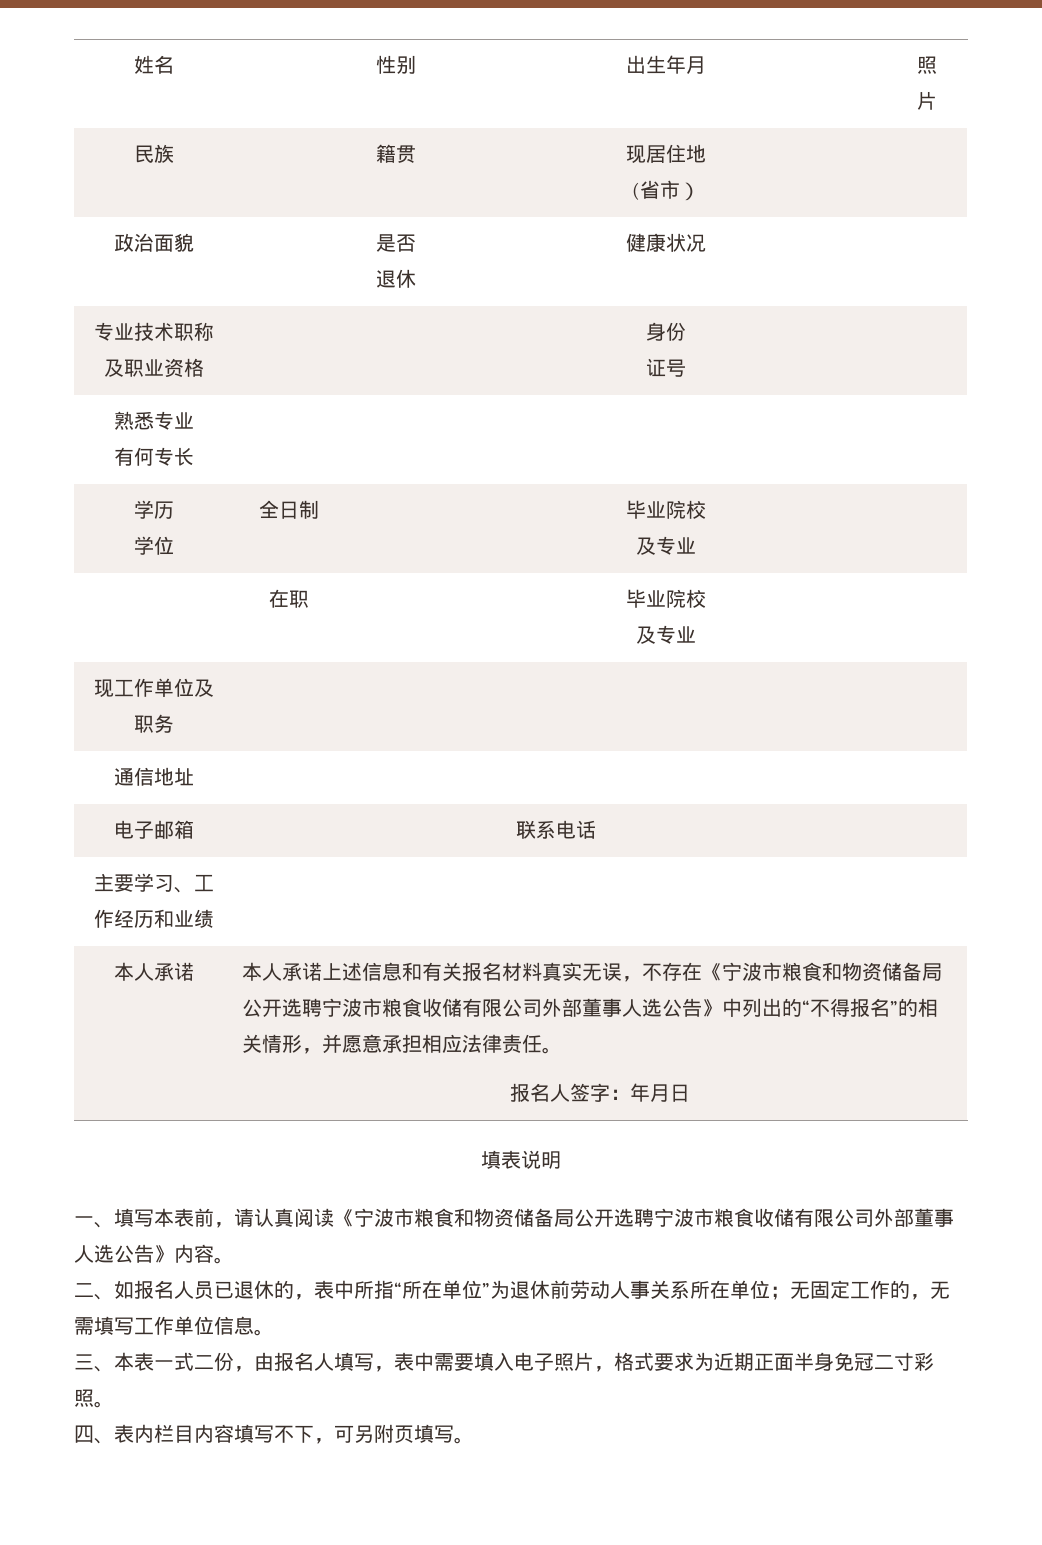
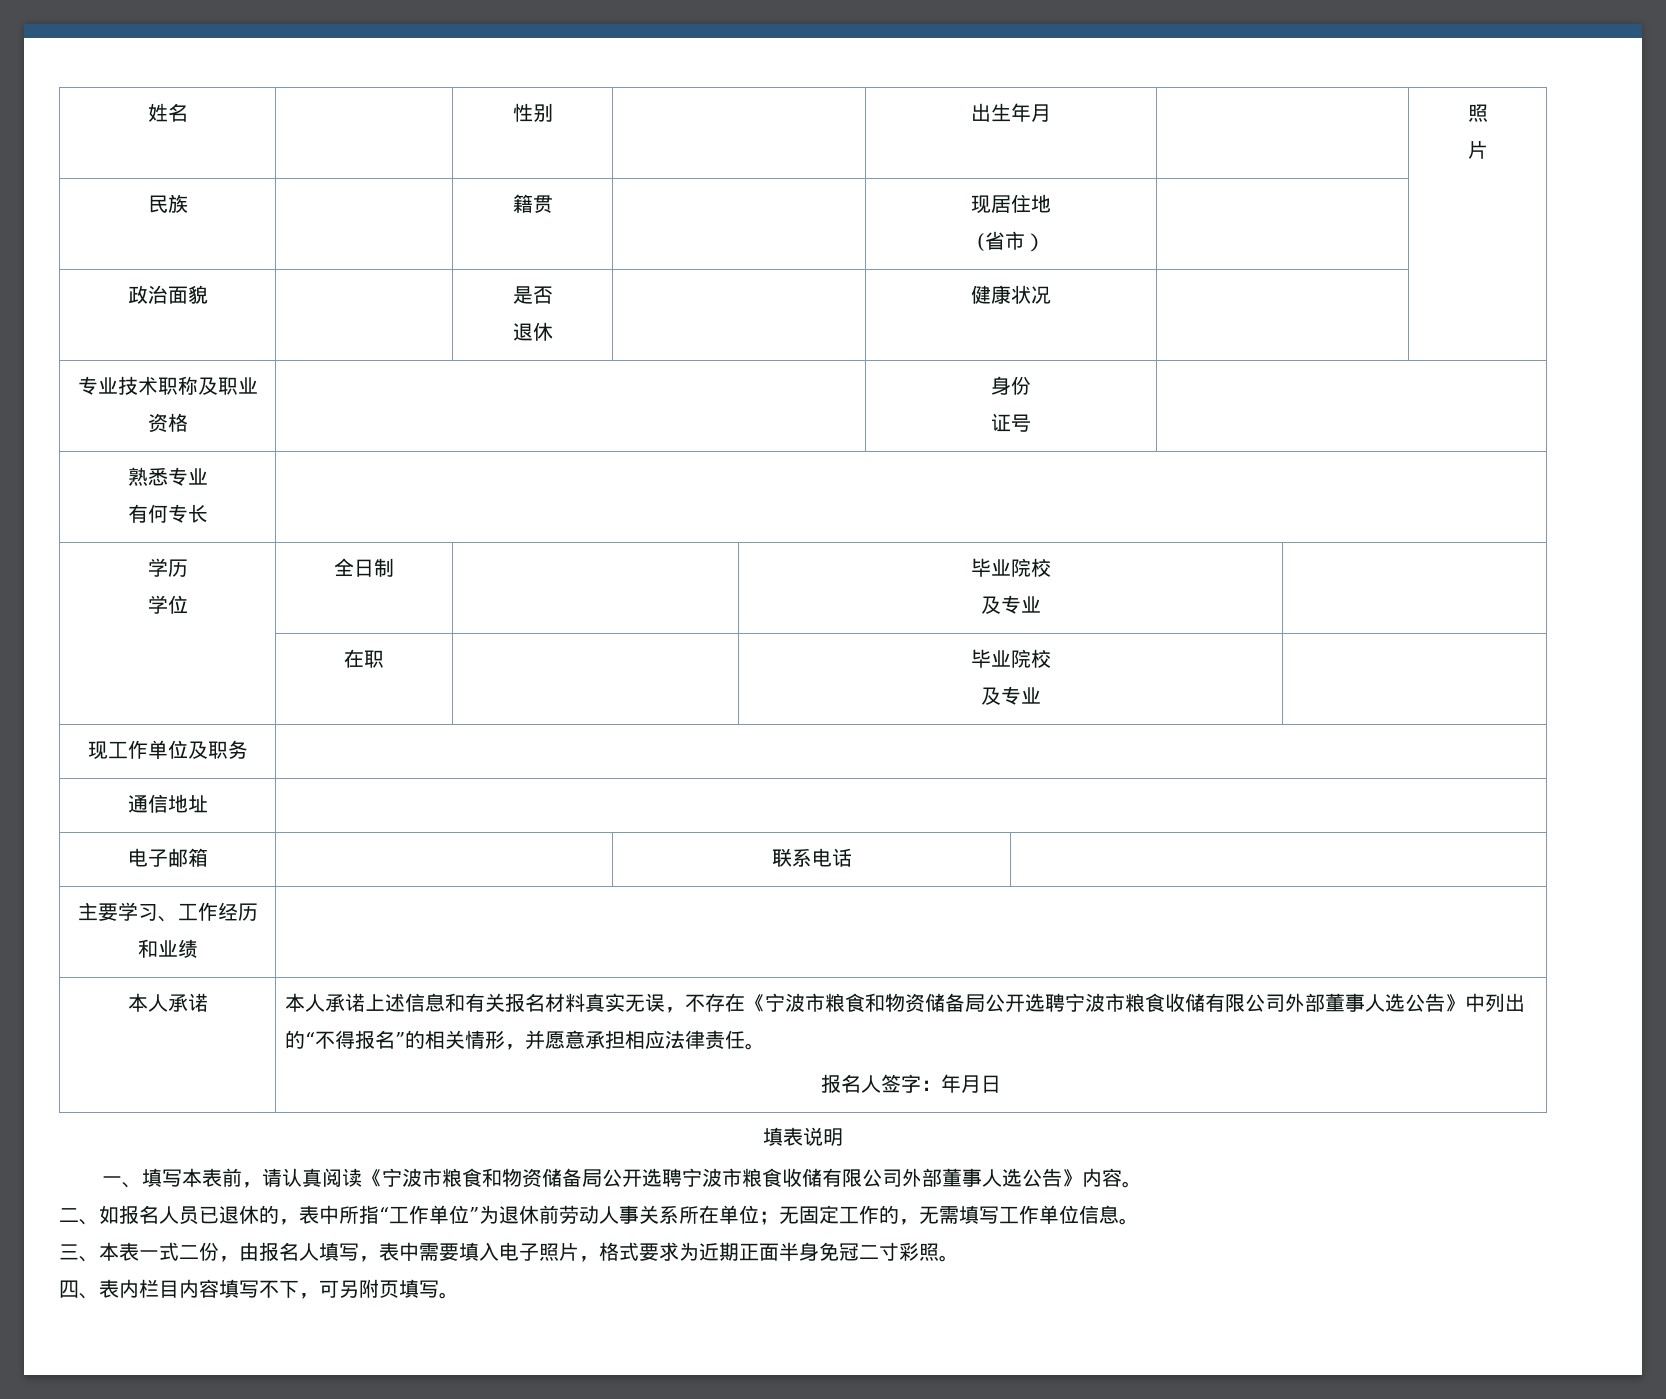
[402,1280,442,1299] 所在 -> [389,1205,429,1224] 工作

